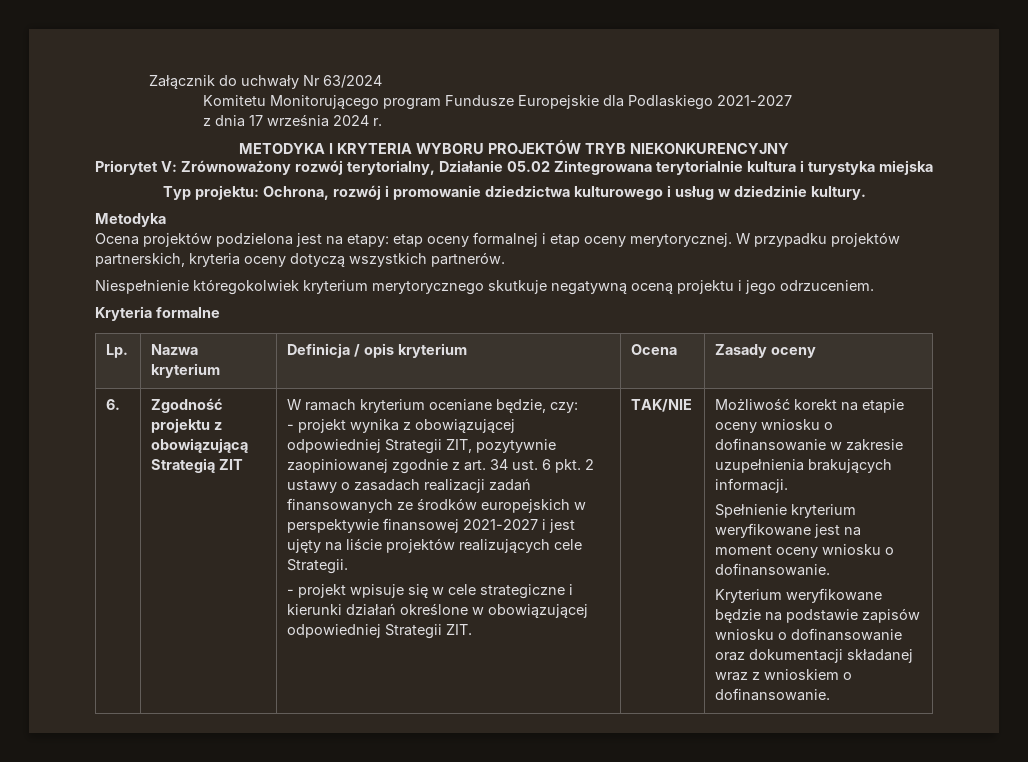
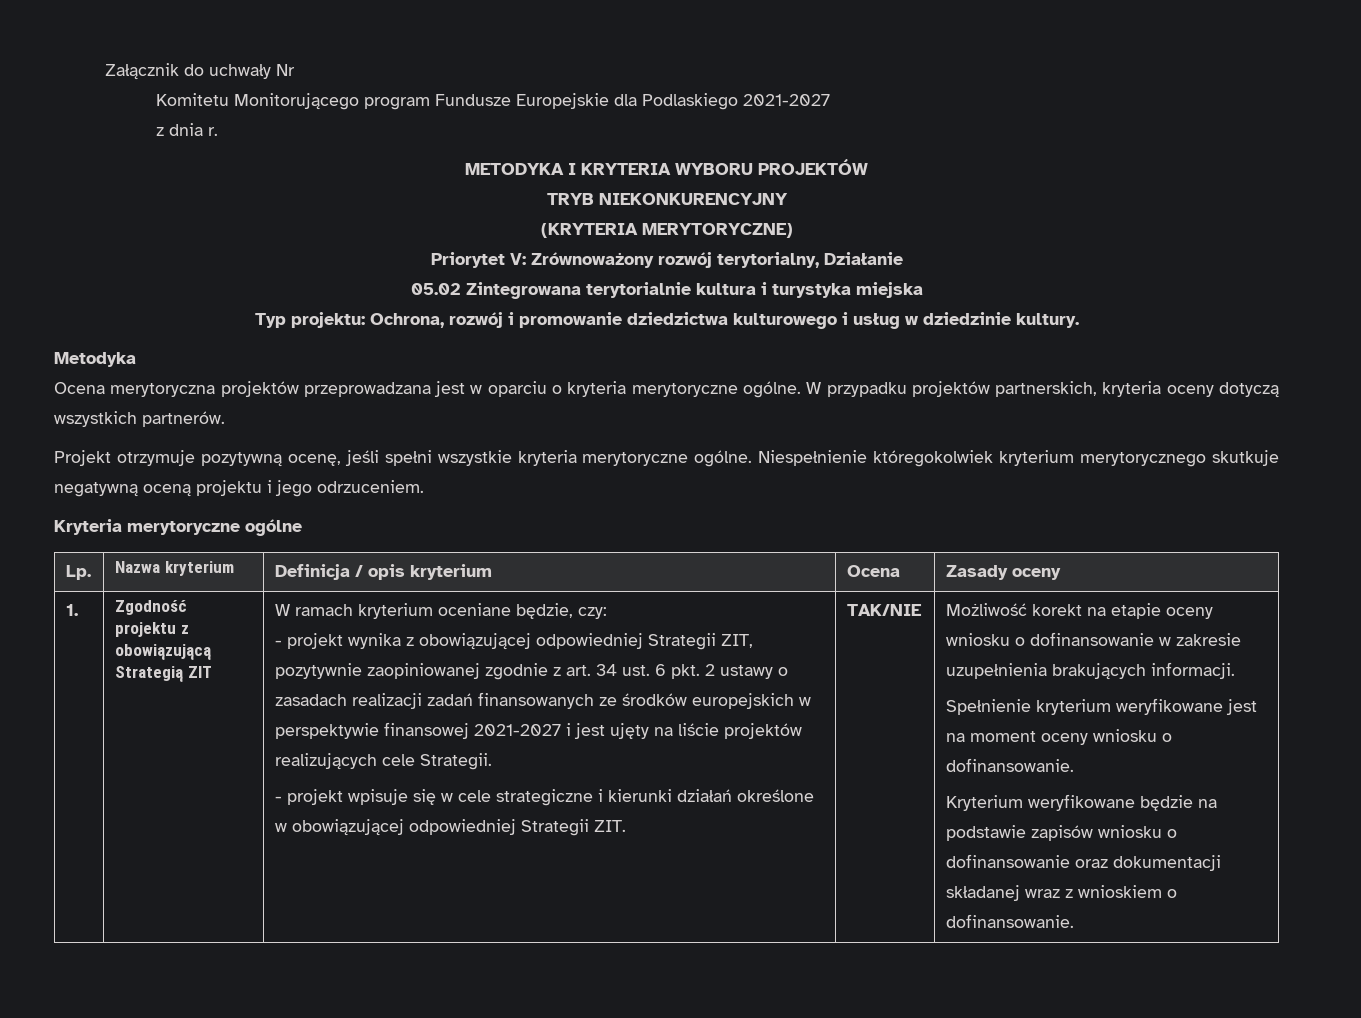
[323,75,383,88] 63/2024 -> (295, 70) none
[249,114,370,127] 17 września 2024 -> (203, 129) none
(581, 147) none -> (868, 167) //
(789, 148) none -> [540,223,793,238] // (KRYTERIA MERYTORYCZNE)
(503, 166) none -> (903, 258) //
[143,232,732,247] projektów podzielona jest na etapy: etap oceny formalnej i etap oceny merytorycznej. -> [110,381,801,398] merytoryczna projektów przeprowadzana jest w oparciu o kryteria merytoryczne ogólne.
(505, 259) none -> [54,450,753,467] Projekt otrzymuje pozytywną ocenę, jeśli spełni wszystkie kryteria merytoryczne ogólne.
[156,307,220,318] formalne -> [127,519,302,536] merytoryczne ogólne
[106,399,121,410] 6. -> [65,604,78,616] 1.

